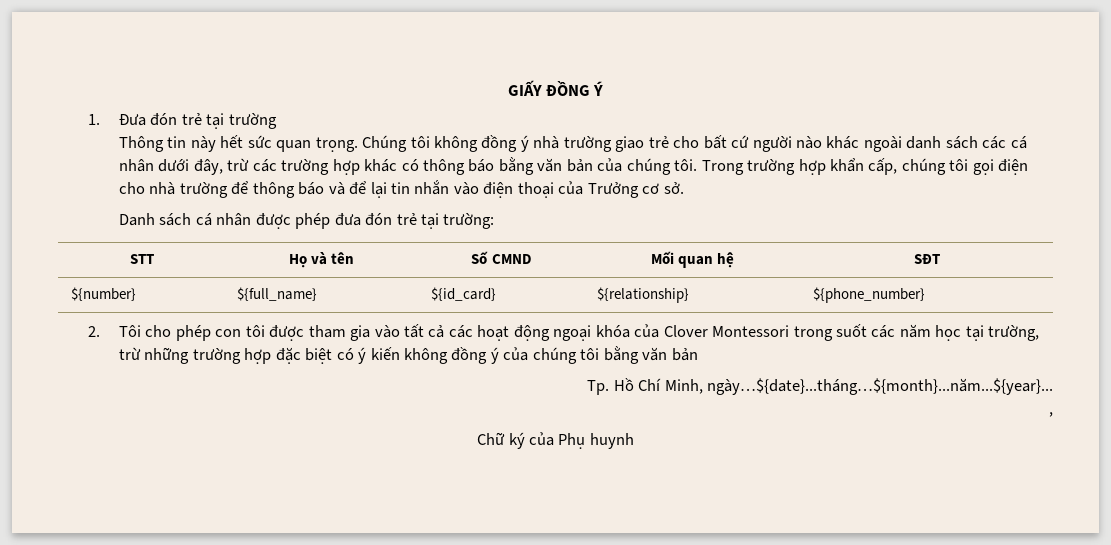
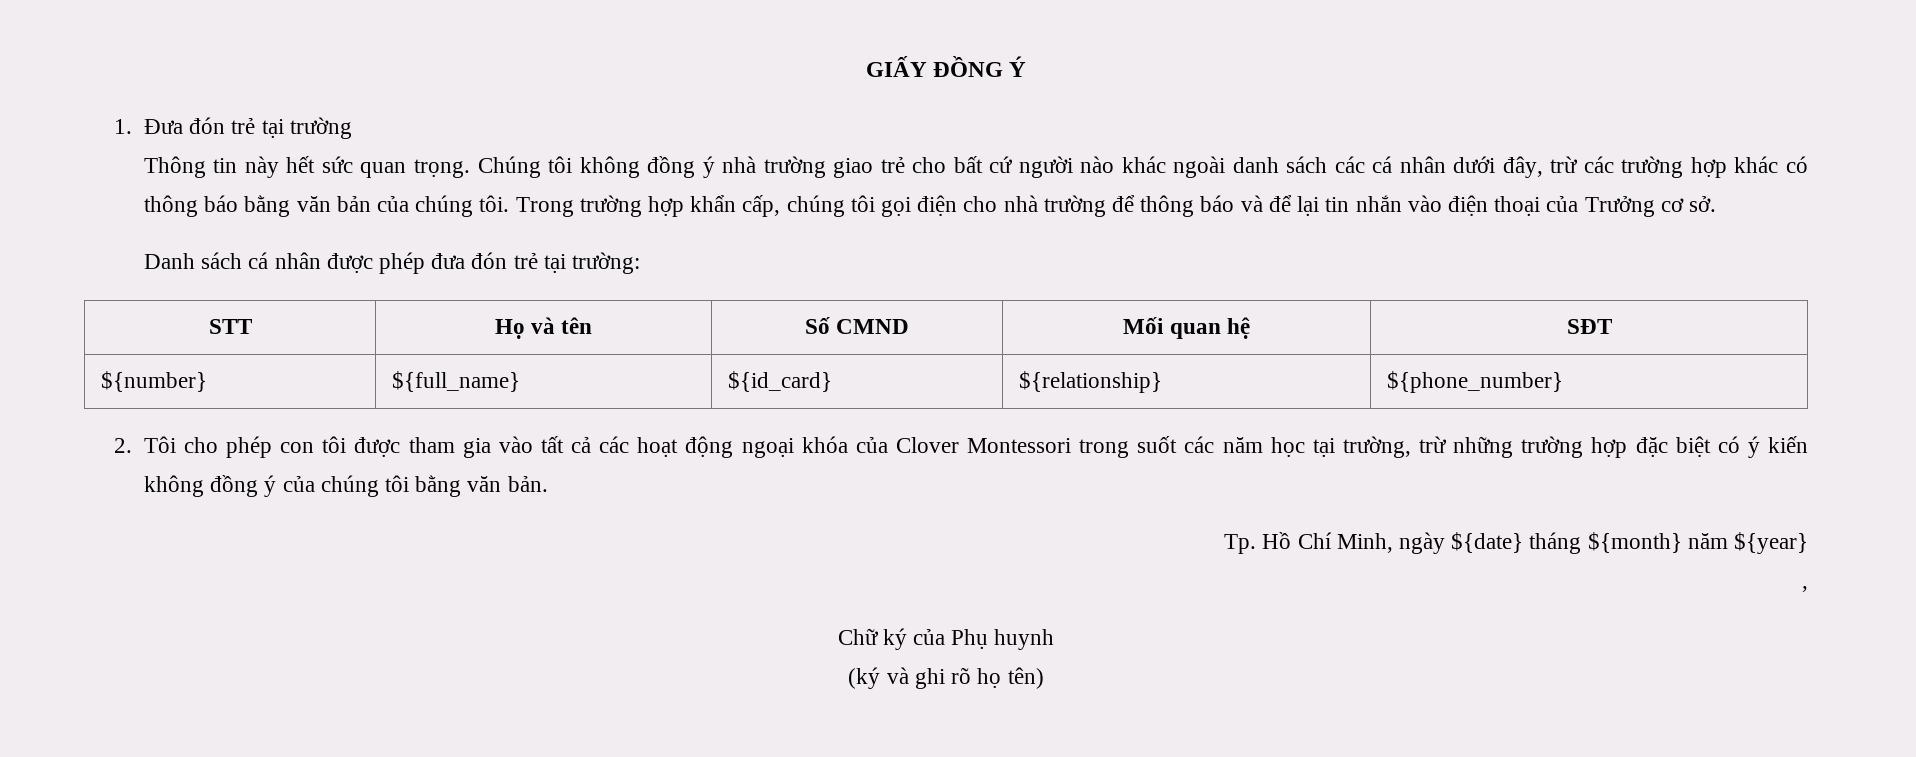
[671,348,698,361] bản -> [507,476,548,492] bản.
[707,378,1054,395] ngày…${date}...tháng…${month}...năm...${year}... -> [1398,532,1809,554] ngày ${date} tháng ${month} năm ${year}
(634, 441) none -> [848,667,1044,689] // (ký và ghi rõ họ tên)

